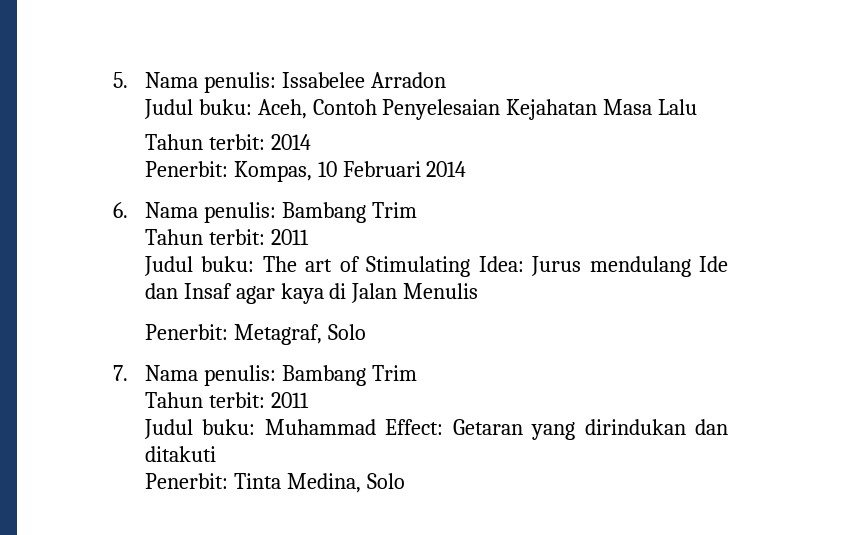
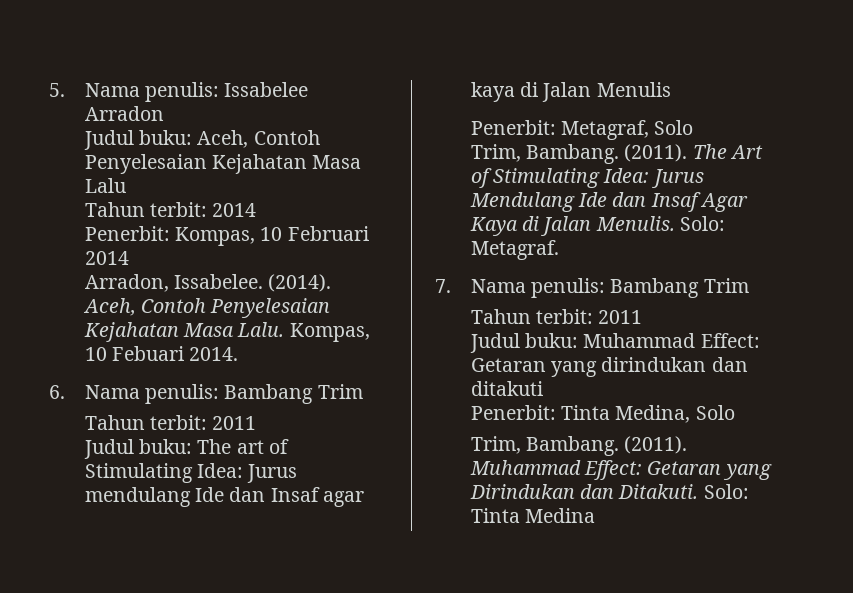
(467, 169) none -> [84,274,332,292] [82,298,331,318] [83,322,370,342] [84,346,239,361] // Arradon, Issabelee. (2014). Aceh, Contoh Penyelesaian Kejahatan Masa Lalu. Kompas, 10 Febuari 2014.
(366, 332) none -> [470,144,763,164] [470,168,704,188] [469,192,748,212] [469,216,725,236] [470,240,559,260] // Trim, Bambang. (2011). The Art of Stimulating Idea: Jurus Mendulang Ide dan Insaf Agar Kaya di Jalan Menulis. Solo: Metagraf.
(405, 481) none -> [470,436,688,456] [469,460,772,480] [469,484,749,499] [470,508,596,523] // Trim, Bambang. (2011). Muhammad Effect: Getaran yang Dirindukan dan Ditakuti. Solo: Tinta Medina

